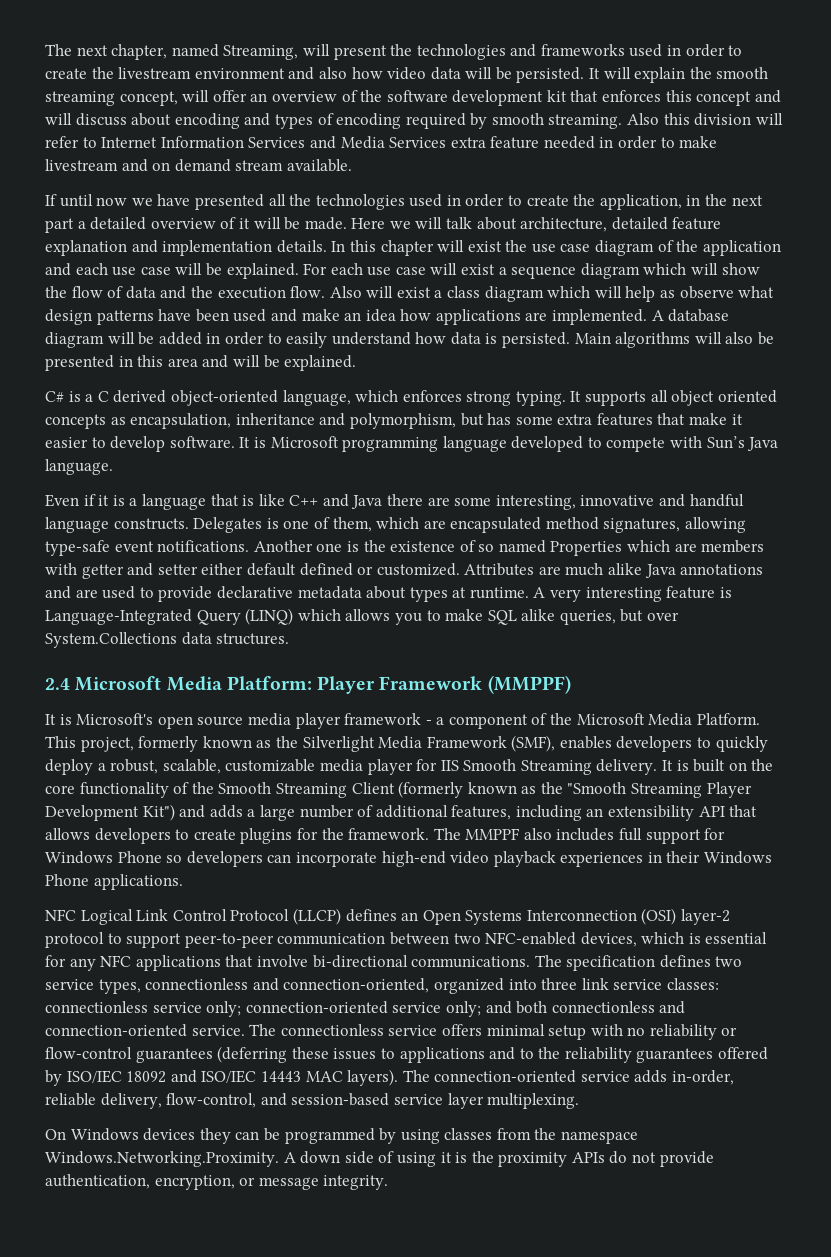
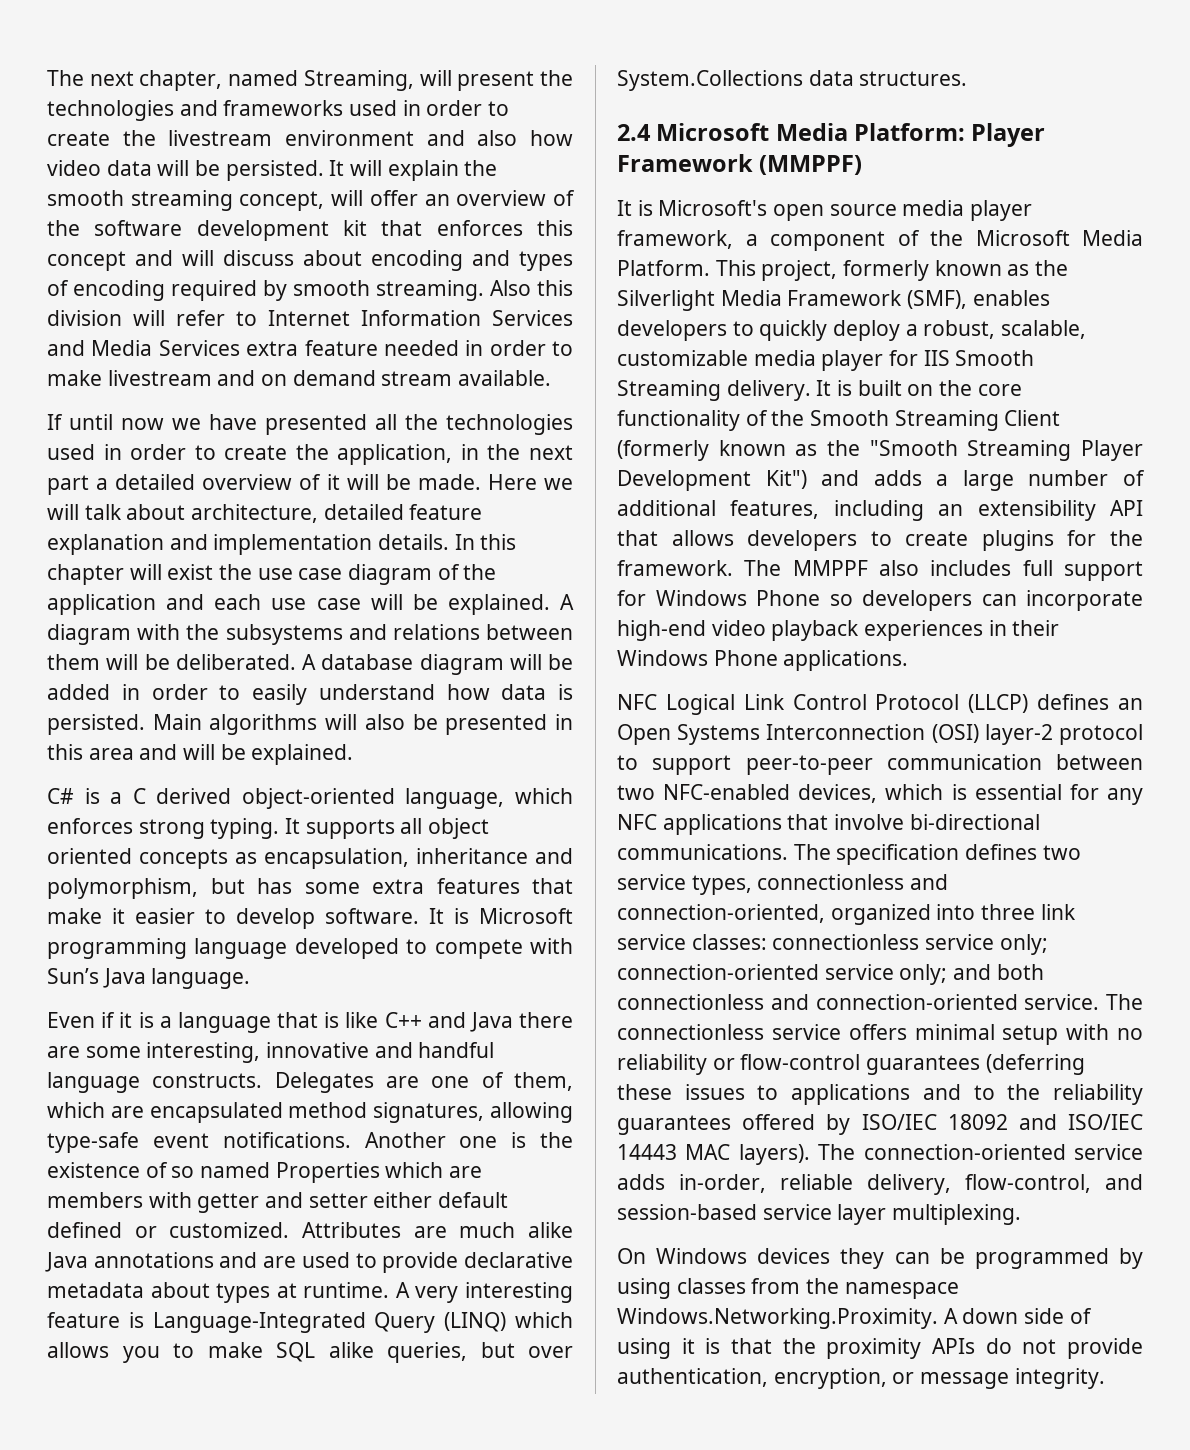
[303,263,760,279] [45,286,775,302] [45,309,648,325] For each use case will exist a sequence diagram which will show the flow of data and the execution flow. Also will exist a class diagram which will help as observe what design patterns have been used and make an idea how applications are implemented. -> [560,594,574,610] [47,624,573,645] [47,654,296,670] A diagram with the subsystems and relations between them will be deliberated.
[266,518,279,529] is -> [386,1076,419,1088] are
[344,713,432,725] framework - -> [617,230,733,249] framework,
(468, 1157) none -> [731,1338,772,1354] that

